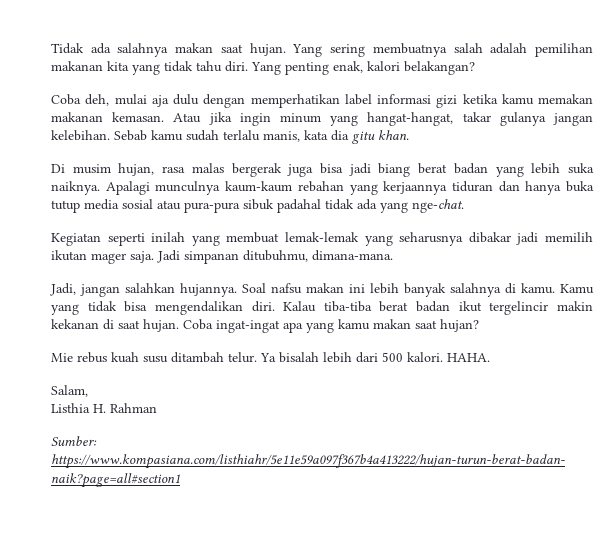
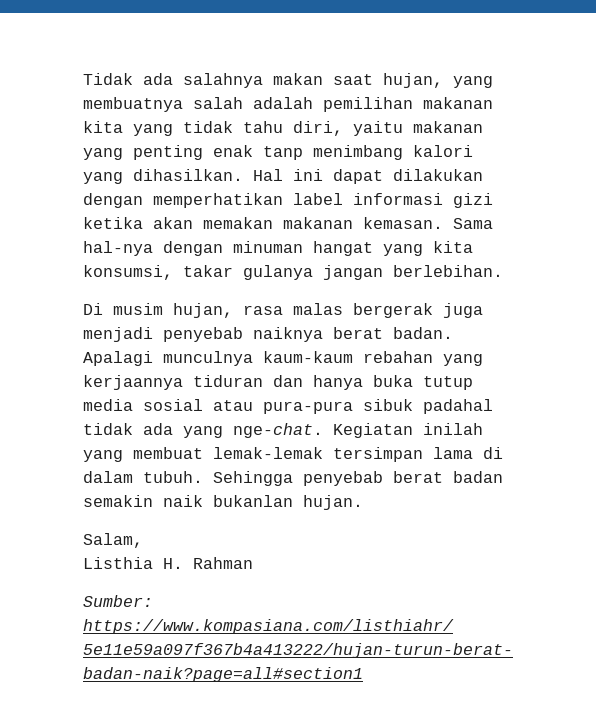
[249,43,366,57] hujan. Yang sering -> [383,73,493,88] hujan, yang
[225,61,475,75] [51,94,199,107] diri. Yang penting enak, kalori belakangan? // Coba deh, mulai aja dulu -> [293,121,483,136] [83,145,473,160] [83,169,483,184] diri, yaitu makanan yang penting enak tanp menimbang kalori yang dihasilkan. Hal ini dapat dilakukan
[501,94,534,105] kamu -> [153,217,193,229] akan
[173,112,593,126] [51,130,409,144] Atau jika ingin minum yang hangat-hangat, takar gulanya jangan kelebihan. Sebab kamu sudah terlalu manis, kata dia gitu khan. -> [453,218,493,229] [83,241,473,256] [83,265,503,280] Sama hal-nya dengan minuman hangat yang kita konsumsi, takar gulanya jangan berlebihan.
[320,163,595,177] [51,181,100,195] bisa jadi biang berat badan yang lebih suka naiknya. -> [83,327,453,342] menjadi penyebab naiknya berat badan.
[51,233,145,246] // Kegiatan seperti -> [333,423,413,438] Kegiatan
[364,232,594,246] [51,250,393,264] [50,283,594,297] [51,301,593,315] [51,319,479,333] [51,352,490,363] yang seharusnya dibakar jadi memilih ikutan mager saja. Jadi simpanan ditubuhmu, dimana-mana. // Jadi, jangan salahkan hujannya. Soal nafsu makan ini lebih banyak salahnya di kamu. Kamu yang tidak bisa mengendalikan diri. Kalau tiba-tiba berat badan ikut tergelincir makin kekanan di saat hujan. Coba ingat-ingat apa yang kamu makan saat hujan? // Mie rebus kuah susu ditambah telur. Ya bisalah lebih dari 500 kalori. HAHA. -> [333,447,503,462] [83,471,503,486] [83,495,363,510] tersimpan lama di dalam tubuh. Sehingga penyebab berat badan semakin naik bukanlan hujan.

